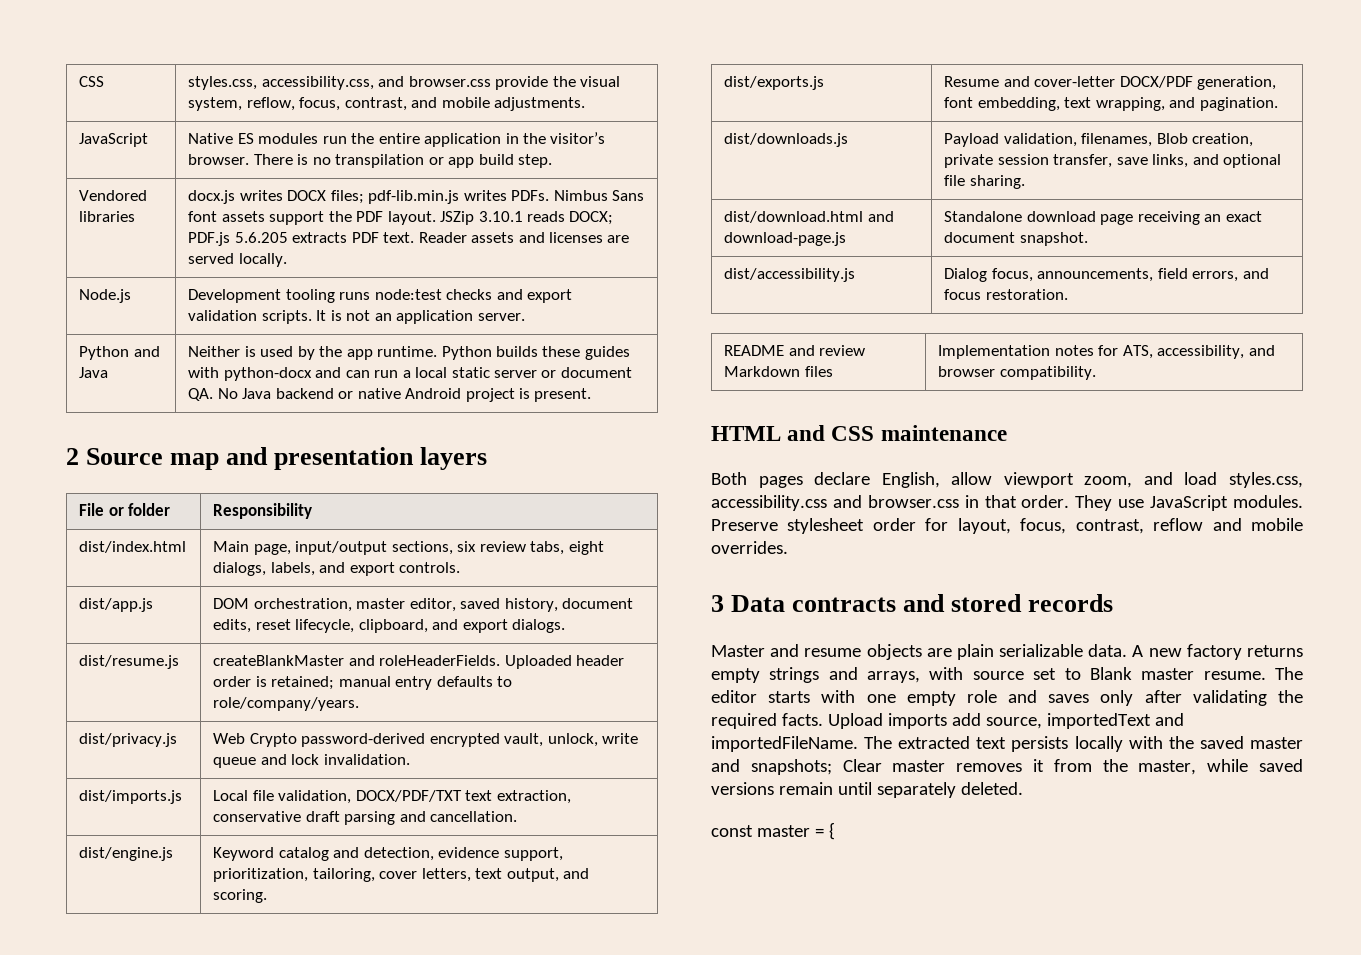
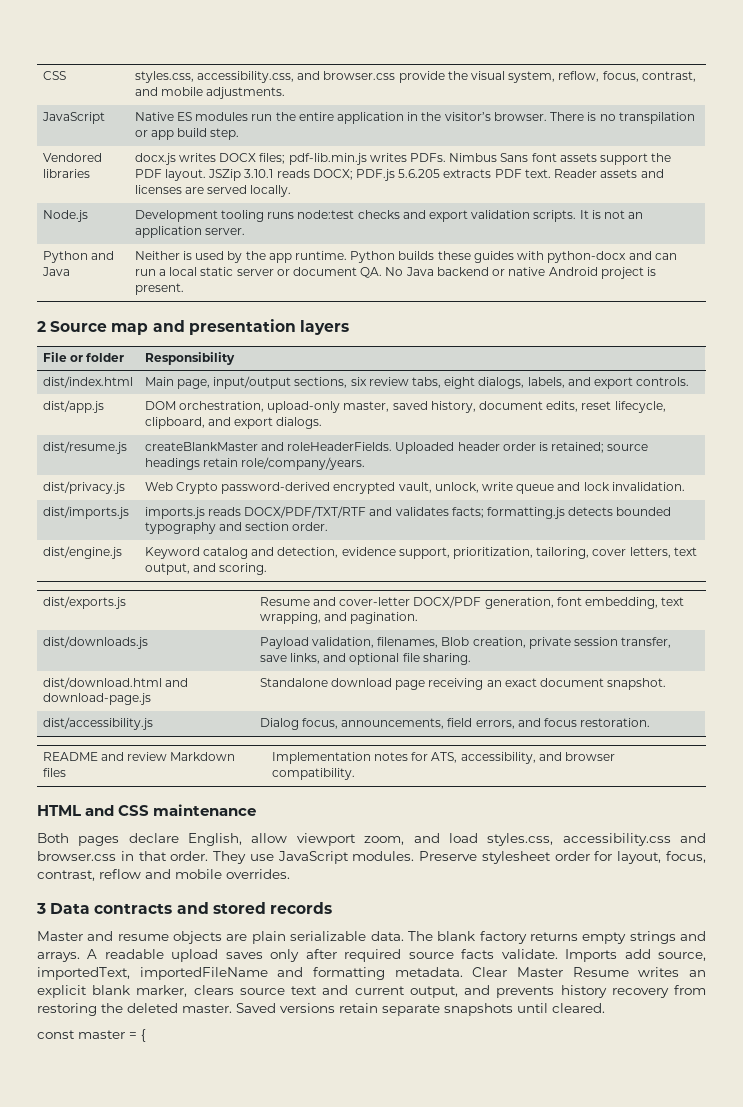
[356,598,456,612] master editor, -> [267,401,390,413] upload-only master,
[338,676,513,690] manual entry defaults to -> [607,444,649,451] [144,458,238,470] source headings retain
[213,790,571,804] [213,811,518,825] Local file validation, DOCX/PDF/TXT text extraction, conservative draft parsing and cancellation. -> [144,506,672,519] [144,522,329,534] imports.js reads DOCX/PDF/TXT/RTF and validates facts; formatting.js detects bounded typography and section order.
[1132,645,1182,657] A new -> [407,931,476,941] The blank
[867,667,1303,683] [711,690,1303,706] [711,713,1184,729] [711,736,1303,752] [711,759,1303,775] [711,782,1023,798] arrays, with source set to Blank master resume. The editor starts with one empty role and saves only after validating the required facts. Upload imports add source, importedText and importedFileName. The extracted text persists locally with the saved master and snapshots; Clear master removes it from the master, while saved versions remain until separately deleted. -> [37,949,706,962] [37,967,706,980] [37,985,707,998] [37,1003,605,1016] arrays. A readable upload saves only after required source facts validate. Imports add source, importedText, importedFileName and formatting metadata. Clear Master Resume writes an explicit blank marker, clears source text and current output, and prevents history recovery from restoring the deleted master. Saved versions retain separate snapshots until cleared.

